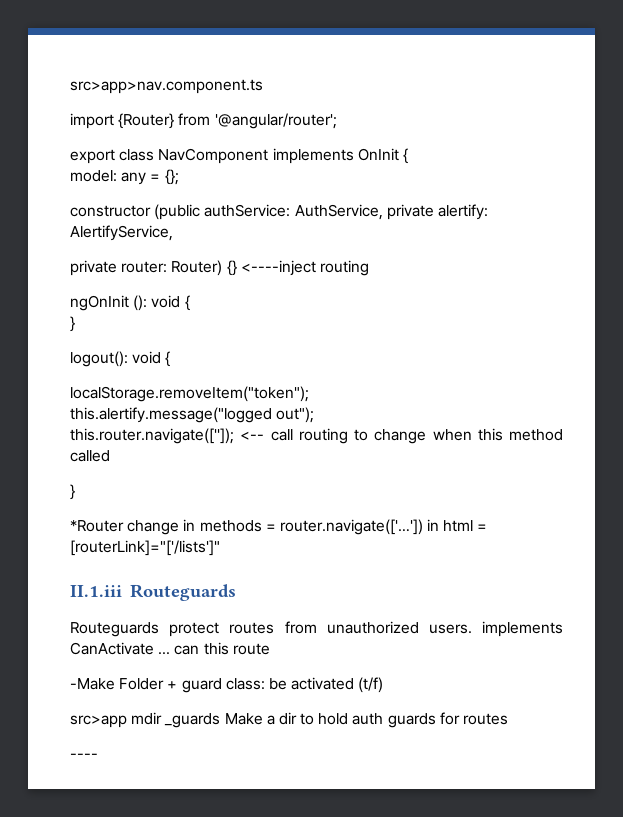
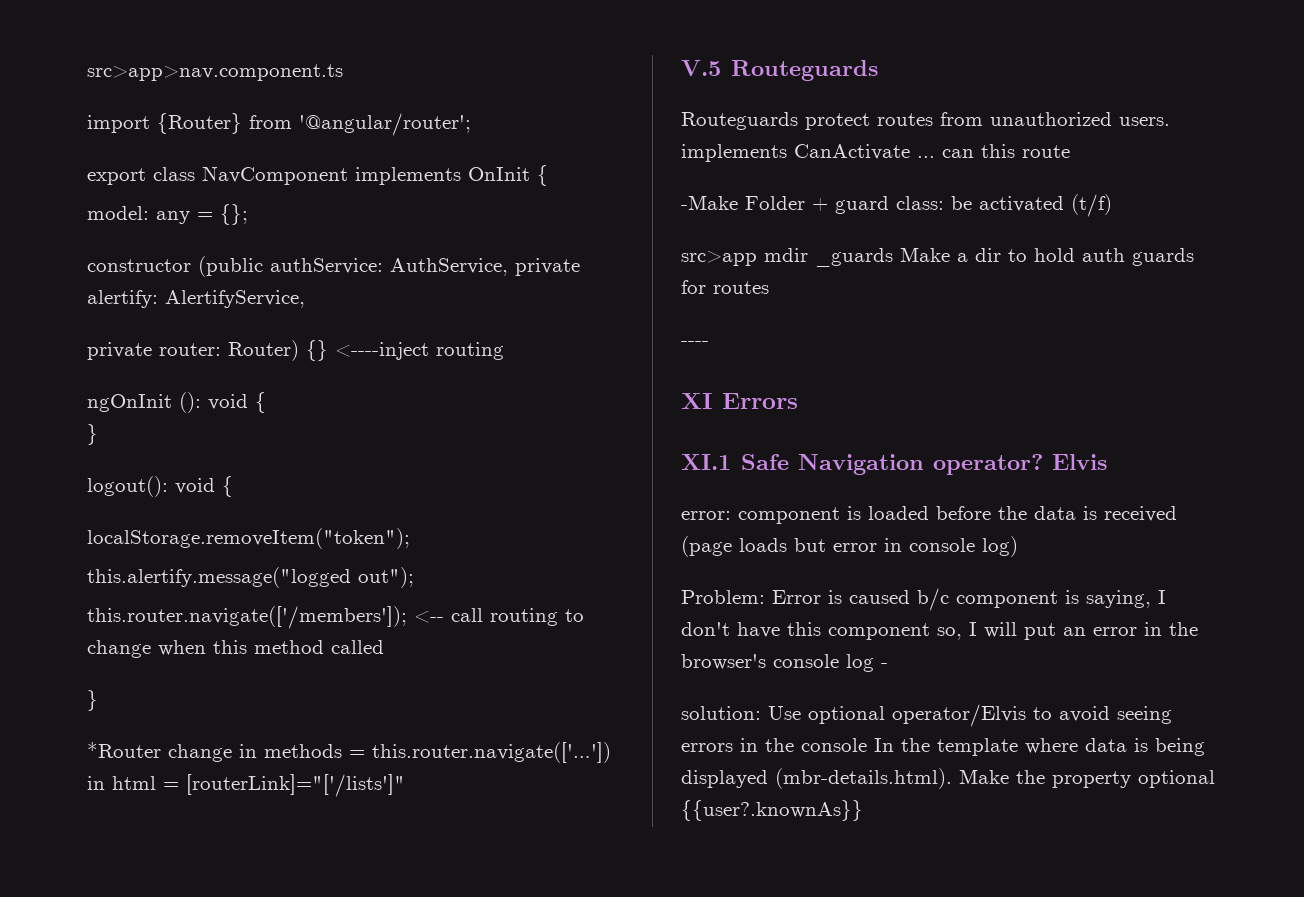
[70,428,234,444] this.router.navigate(['']); -> [87,606,407,629] this.router.navigate(['/members']);
[279,519,423,535] router.navigate(['…']) -> [372,742,611,763] this.router.navigate(['…'])
[70,585,122,597] II.1.iii -> [681,60,721,76] V.5
(98, 756) none -> [681,393,799,409] [681,454,1108,475] [681,506,1177,524] [681,536,1018,557] [681,588,1166,611] [681,622,1198,640] [681,654,888,672] [681,704,1172,727] [681,738,1205,756] [681,768,1215,789] [681,800,863,821] // XI Errors // XI.1 Safe Navigation operator? Elvis // error: component is loaded before the data is received (page loads but error in console log) // Problem: Error is caused b/c component is saying, I don't have this component so, I will put an error in the browser's console log - // solution: Use optional operator/Elvis to avoid seeing errors in the console In the template where data is being displayed (mbr-details.html). Make the property optional {{user?.knownAs}}

